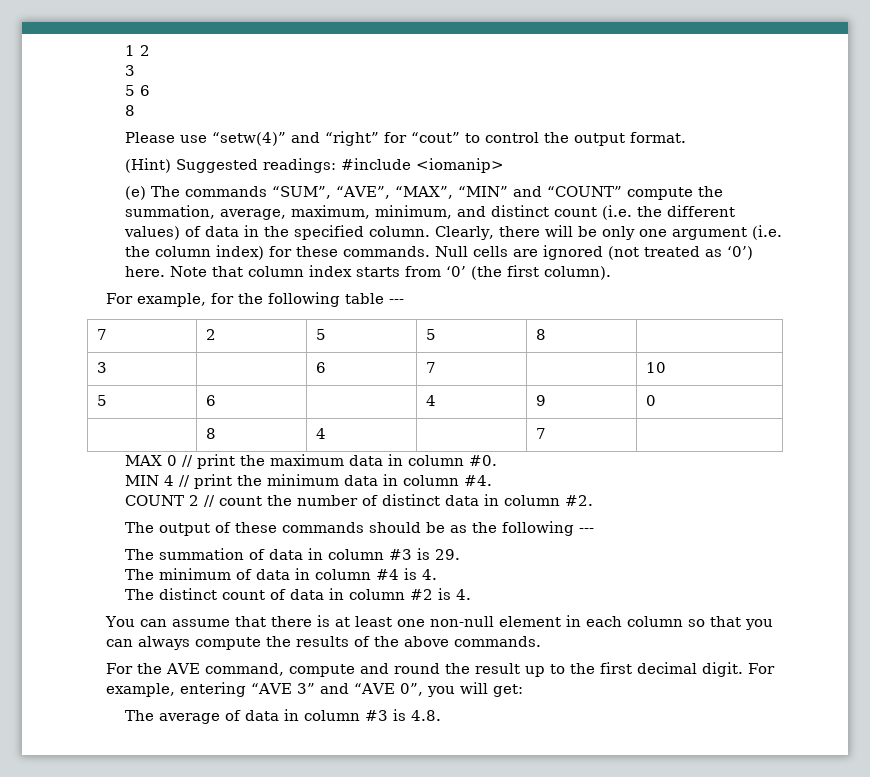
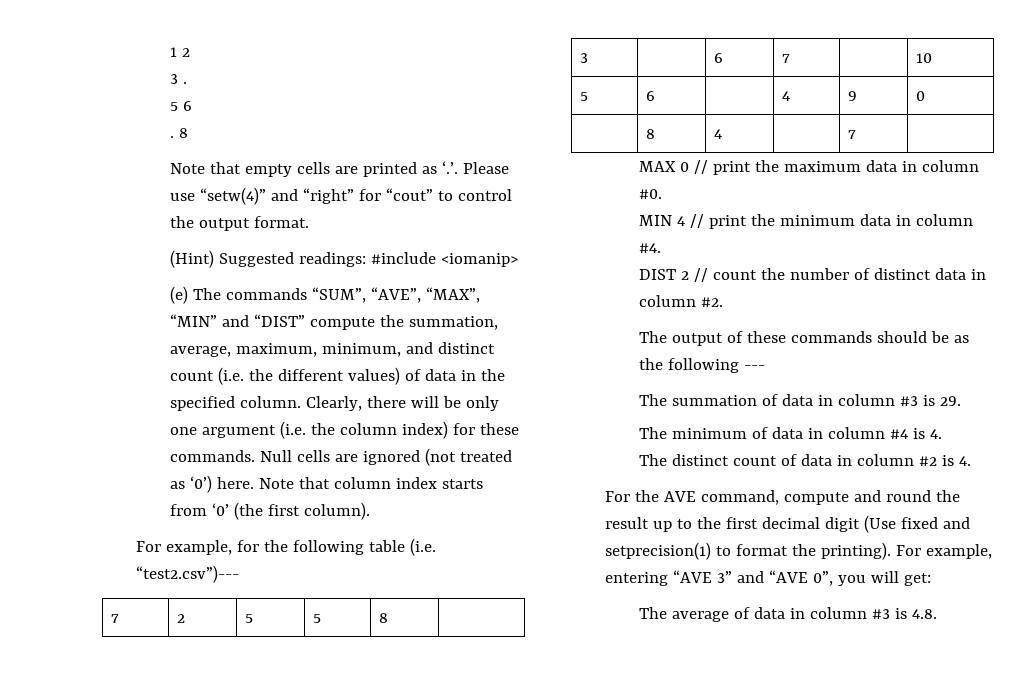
(135, 70) none -> [183,82,188,84] .
(150, 90) none -> [170,136,175,138] .
(135, 110) none -> [170,161,459,177] Note that empty cells are printed as ‘.’.
[546,186,622,197] “COUNT” -> [254,314,306,327] “DIST”
[388,299,404,304] --- -> [410,538,437,556] [136,565,240,583] (i.e. “test2.csv”)---
[124,495,184,506] COUNT -> [639,269,677,280] DIST
[104,615,773,630] [105,636,541,650] // You can assume that there is at least one non-null element in each column so that you can always compute the results of the above commands. -> (972, 461) none
[701,662,743,677] digit. -> [825,515,971,533] [605,542,892,560] digit (Use fixed and setprecision(1) to format the printing).

